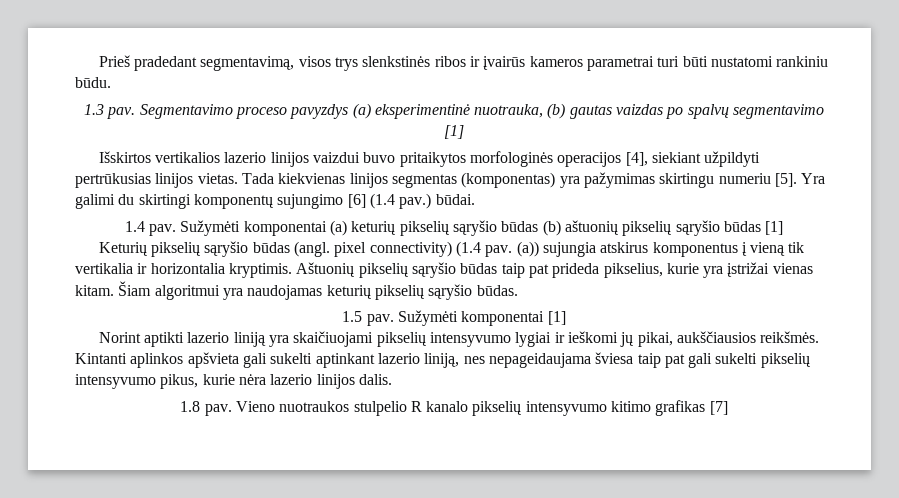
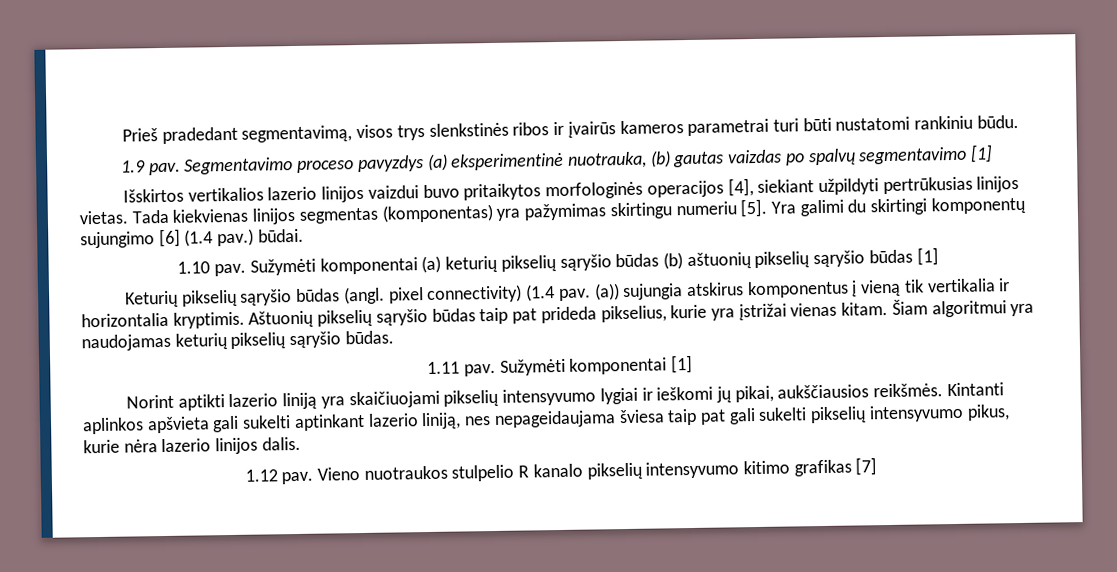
[83,104,104,115] 1.3 -> [120,160,146,173] 1.9
[124,221,145,232] 1.4 -> [177,261,211,274] 1.10
[342,311,363,322] 1.5 -> [427,361,461,375] 1.11
[180,401,201,412] 1.8 -> [244,469,278,482] 1.12

